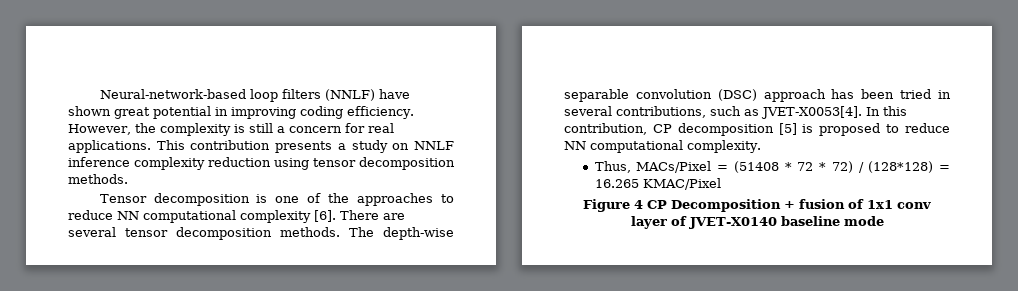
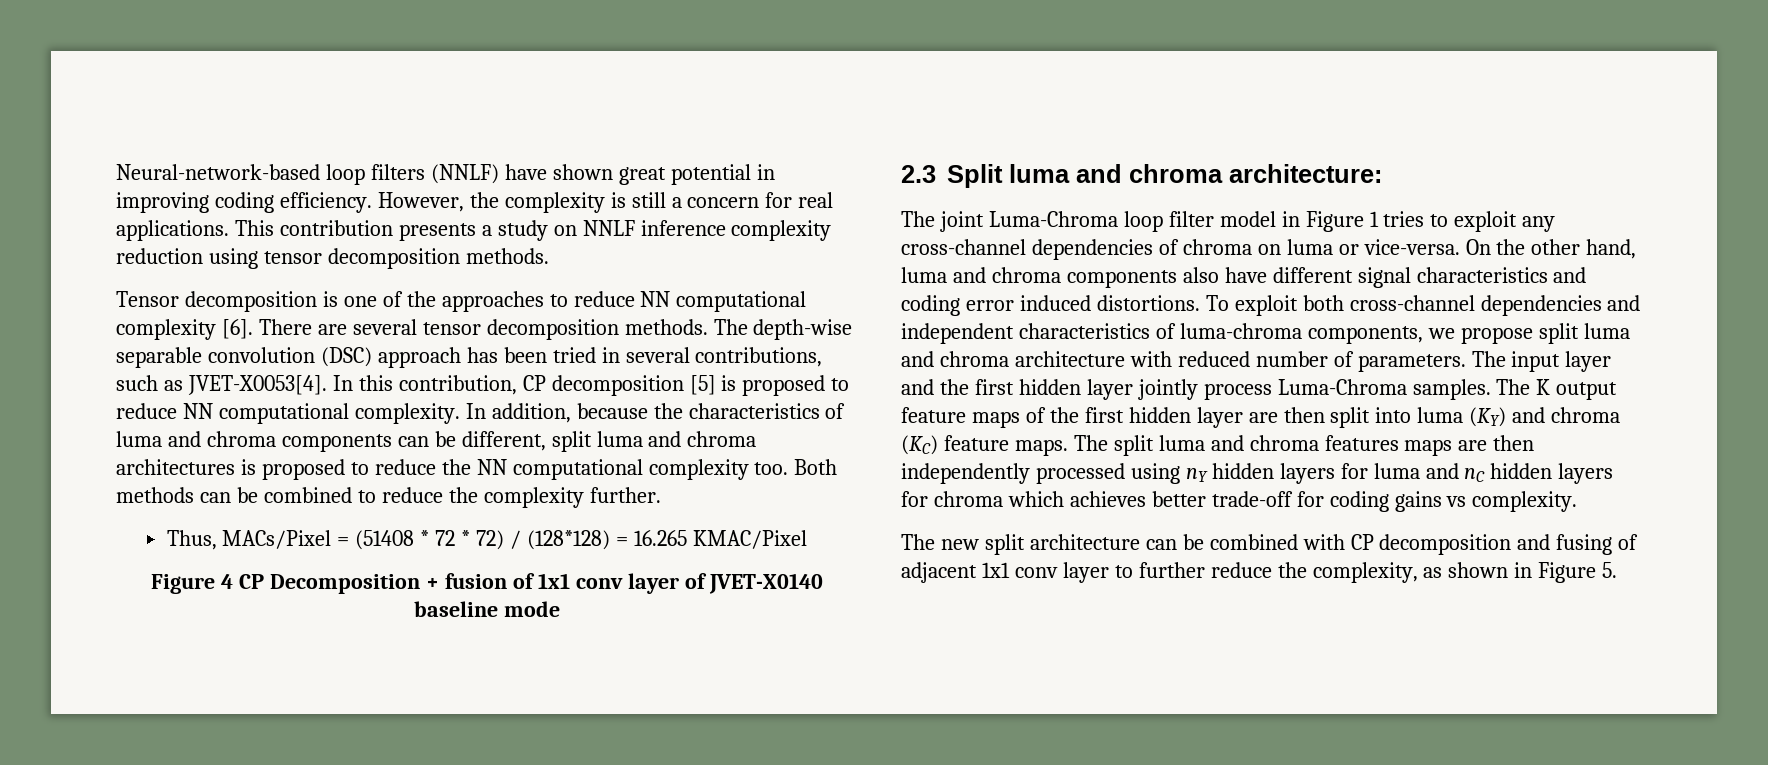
(761, 146) none -> [465,403,846,423] [116,431,757,452] [116,459,838,480] [116,487,661,508] In addition, because the characteristics of luma and chroma components can be different, split luma and chroma architectures is proposed to reduce the NN computational complexity too. Both methods can be combined to reduce the complexity further.
(884, 221) none -> [901,164,1382,188] [901,211,1556,232] [901,239,1637,260] [901,267,1587,288] [901,295,1641,316] [901,323,1630,344] [901,351,1612,372] [901,379,1618,400] [901,407,1621,428] [901,435,1535,456] [901,463,1614,484] [901,491,1578,512] [901,534,1639,555] [901,562,1618,583] // 2.3 Split luma and chroma architecture: // The joint Luma-Chroma loop filter model in Figure 1 tries to exploit any cross-channel dependencies of chroma on luma or vice-versa. On the other hand, luma and chroma components also have different signal characteristics and coding error induced distortions. To exploit both cross-channel dependencies and independent characteristics of luma-chroma components, we propose split luma and chroma architecture with reduced number of parameters. The input layer and the first hidden layer jointly process Luma-Chroma samples. The K output feature maps of the first hidden layer are then split into luma (KY) and chroma (KC) feature maps. The split luma and chroma features maps are then independently processed using nY hidden layers for luma and nC hidden layers for chroma which achieves better trade-off for coding gains vs complexity. // The new split architecture can be combined with CP decomposition and fusing of adjacent 1x1 conv layer to further reduce the complexity, as shown in Figure 5.

